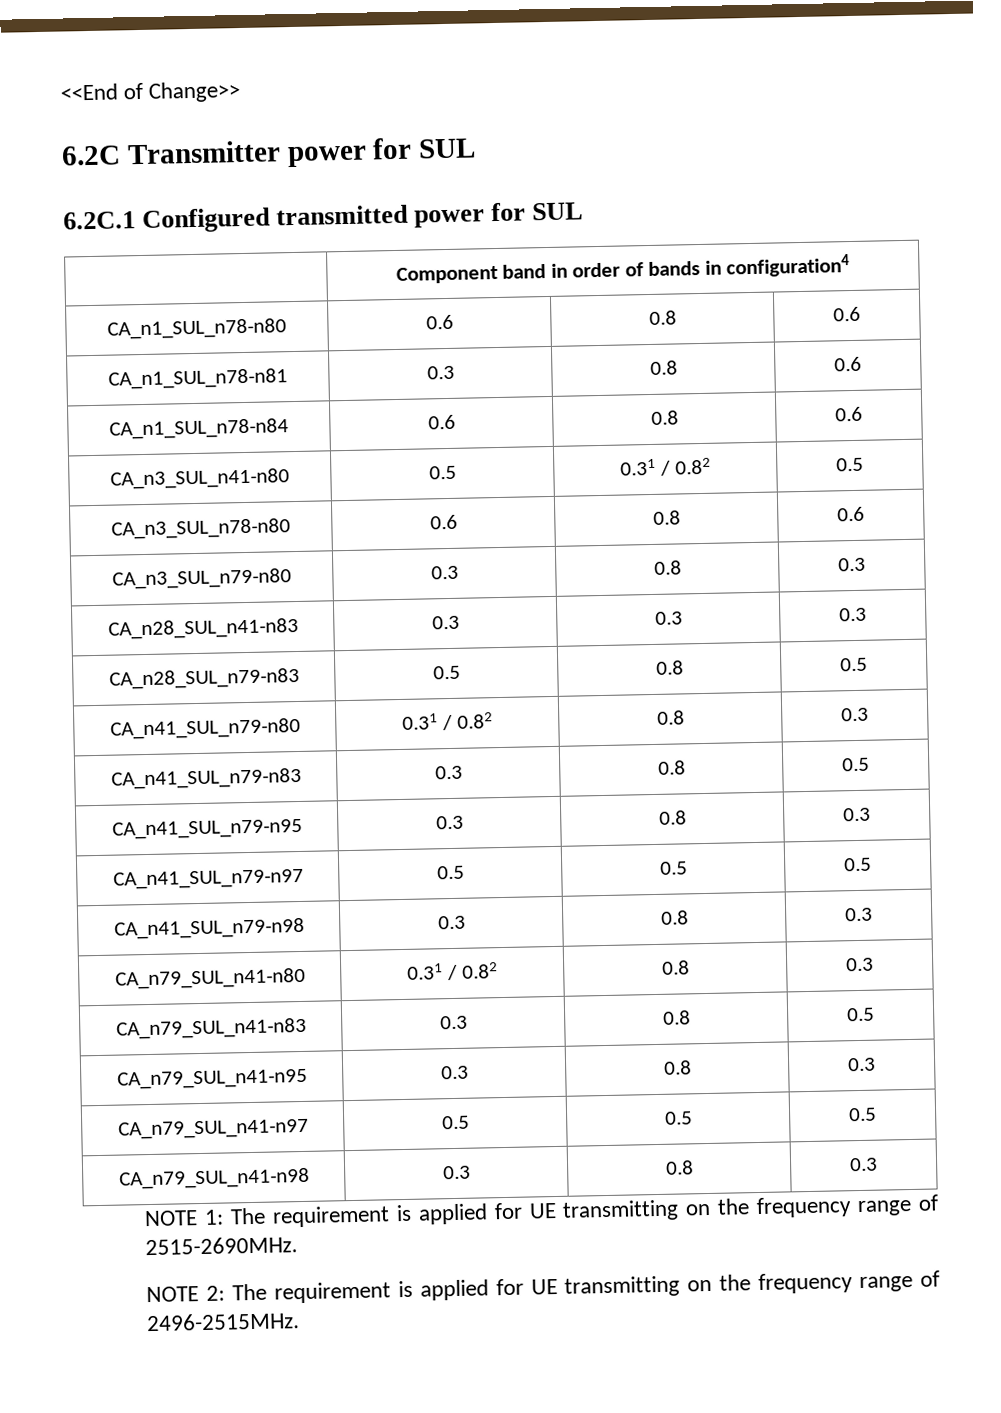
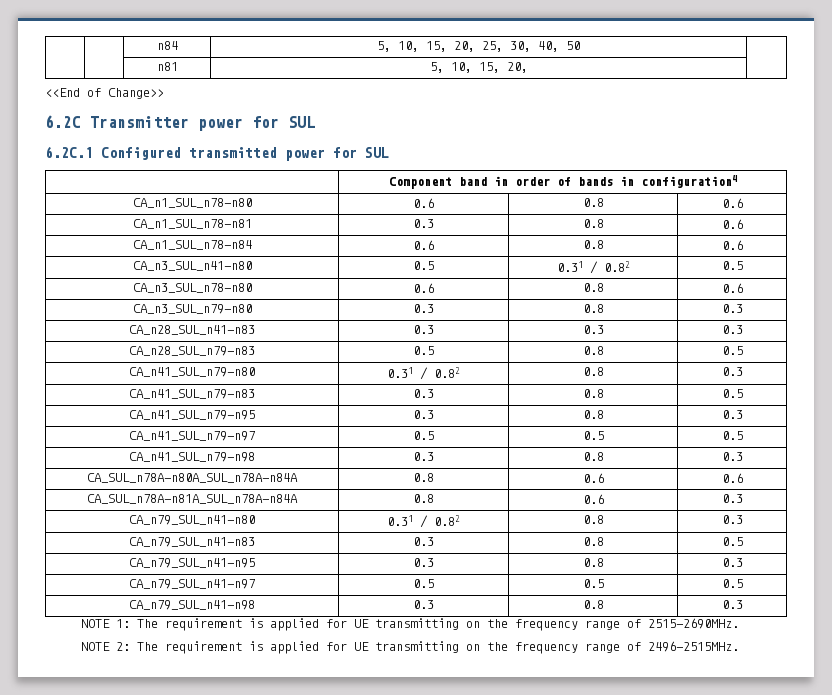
(60, 92) none -> [156,41,178,50] [377,41,580,52] [156,62,178,71] [429,62,528,73] | | n84 | 5, 10, 15, 20, 25, 30, 40, 50 | // | | n81 | 5, 10, 15, 20, | //
(873, 914) none -> [87,473,298,483] [413,473,434,482] [582,473,604,483] [721,473,743,483] [87,494,298,504] [413,494,434,503] [582,494,604,504] [721,494,743,503] // CA_SUL_n78A-n80A_SUL_n78A-n84A | 0.8 | 0.6 | 0.6 // CA_SUL_n78A-n81A_SUL_n78A-n84A | 0.8 | 0.6 | 0.3

